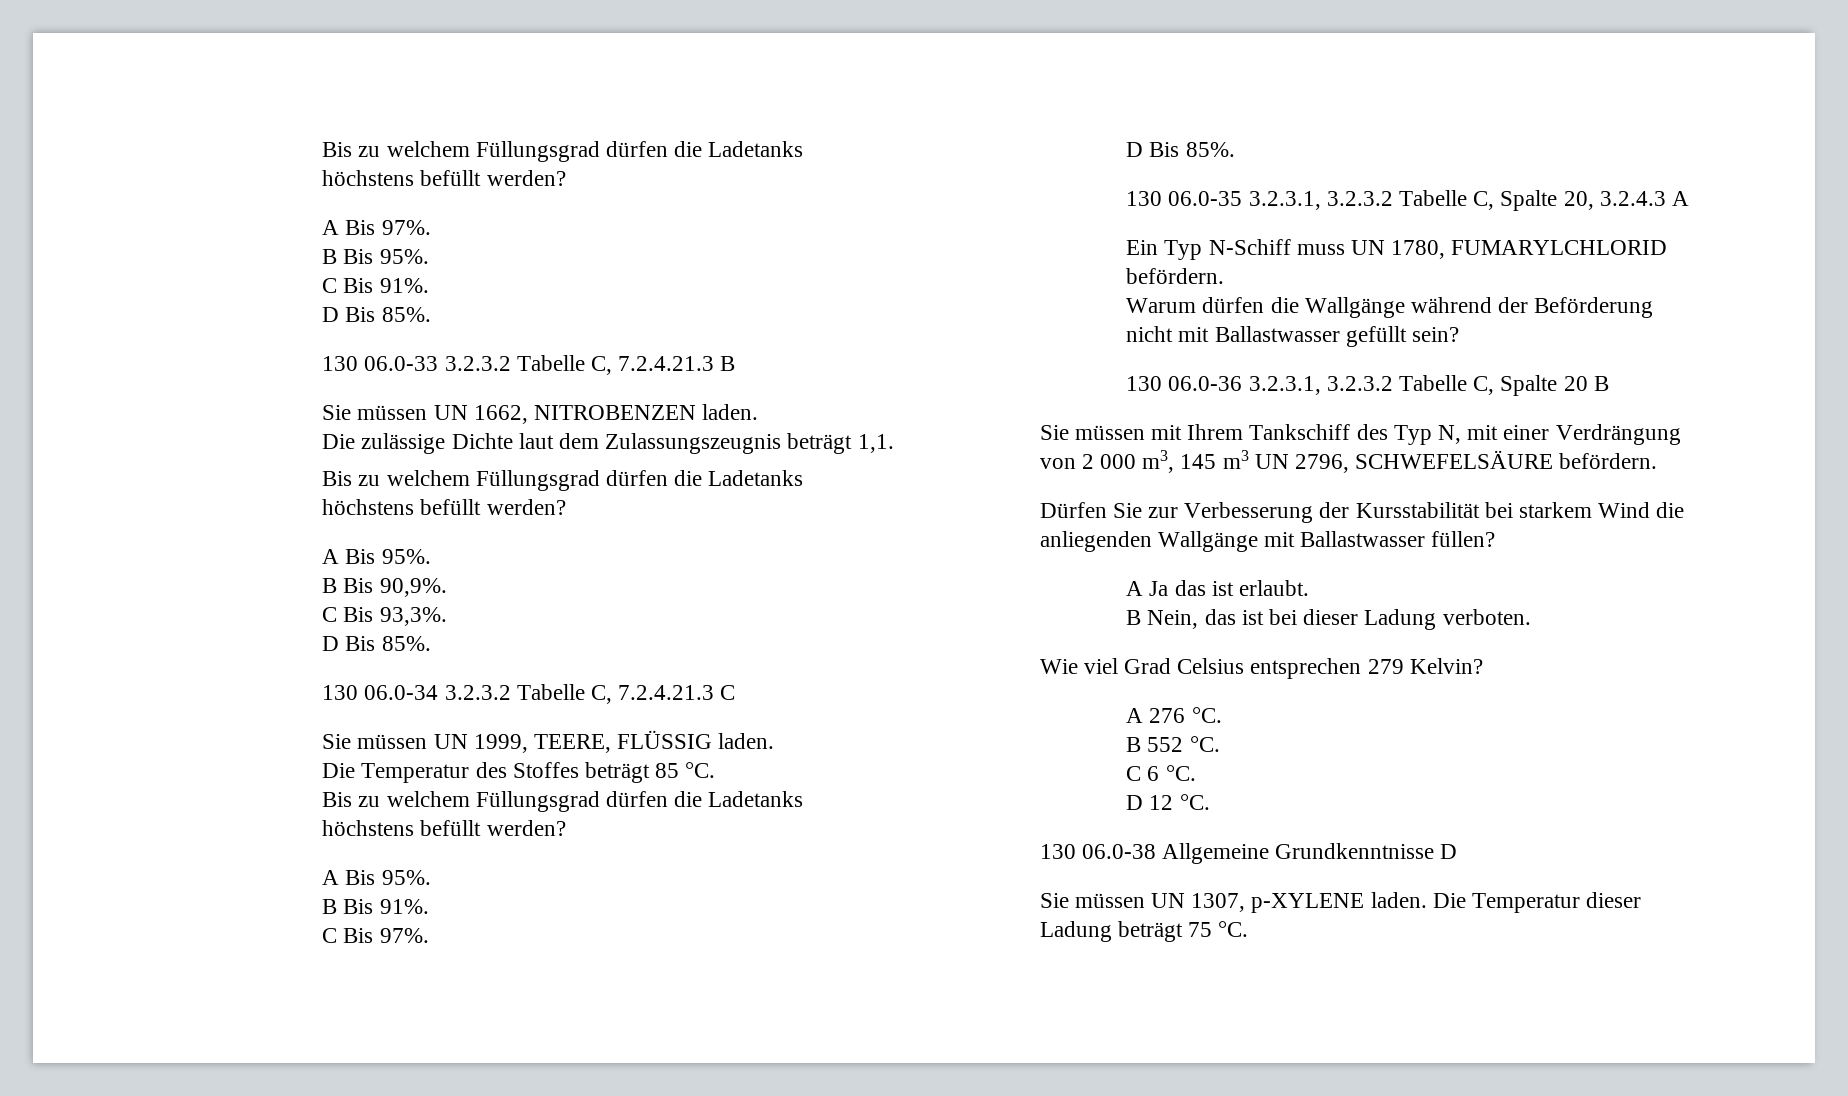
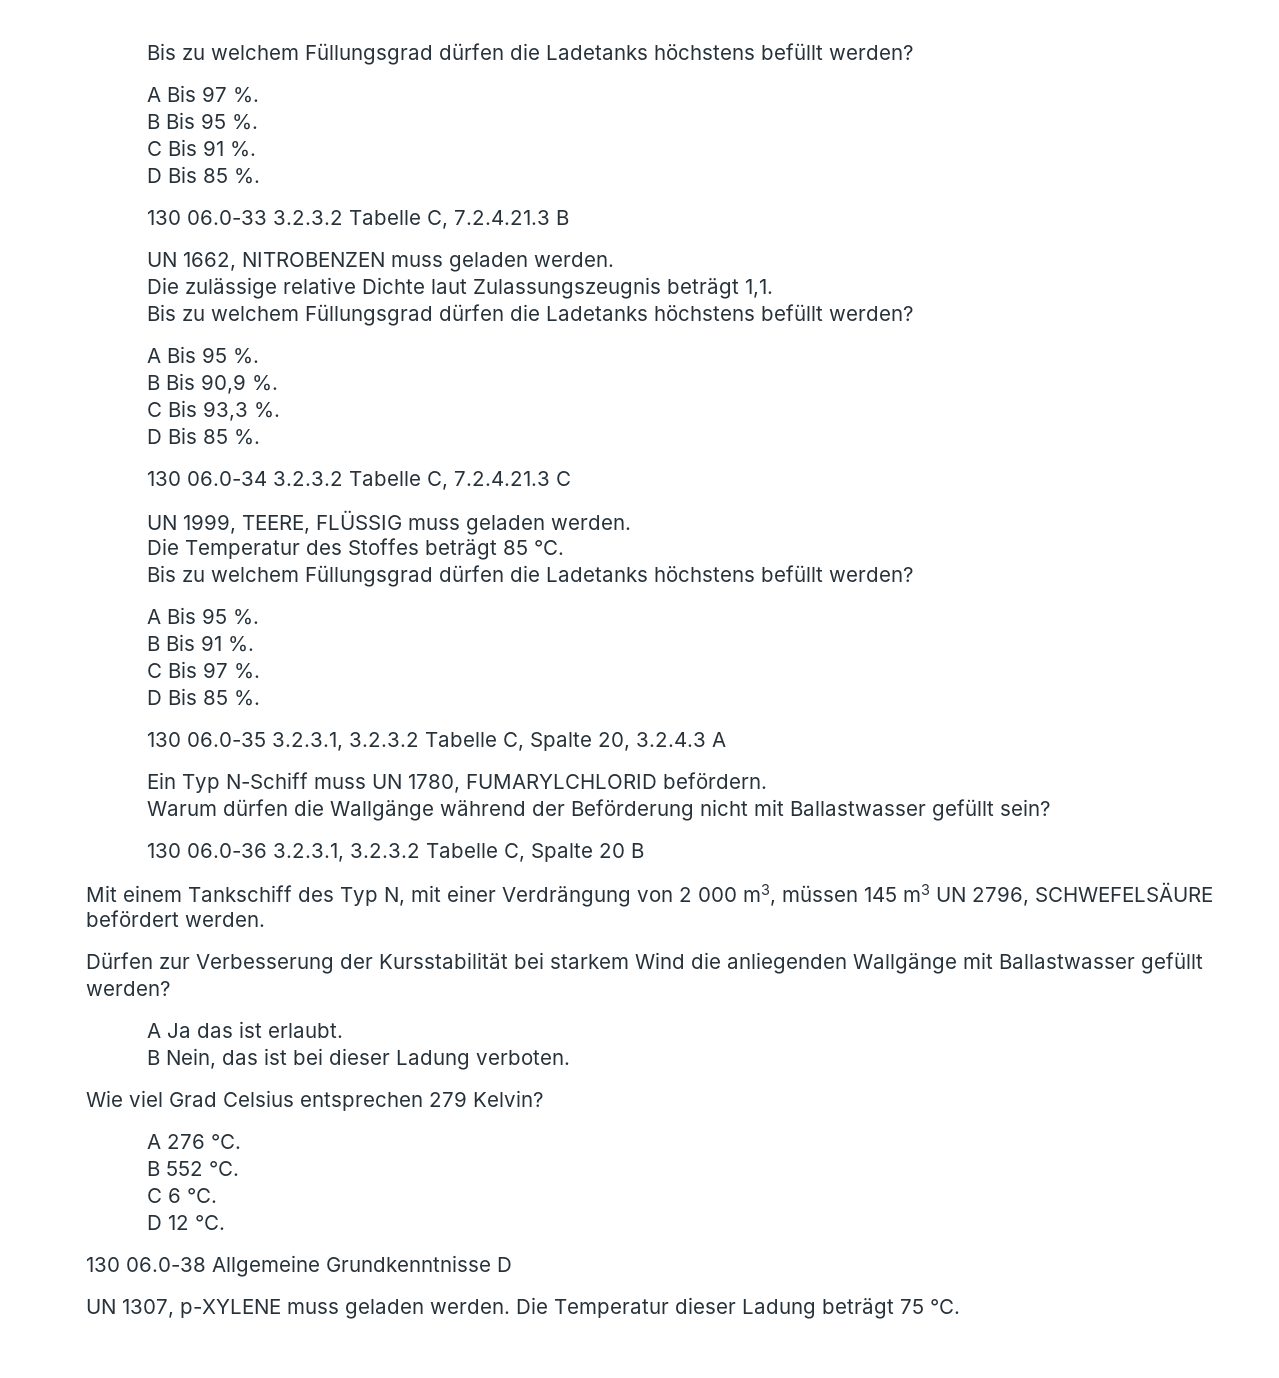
[381,220,431,235] [322,249,429,264] [322,278,429,293] [322,307,431,322] 97%. // B Bis 95%. // C Bis 91%. // D Bis 85%. -> [202,86,260,103] [147,112,259,130] [147,139,257,157] [147,166,261,184] 97 %. // B Bis 95 %. // C Bis 91 %. // D Bis 85 %.
[322,405,428,420] Sie müssen -> (570, 217) none
[702,404,759,420] laden. -> [391,252,615,272] muss geladen werden.
(446, 443) none -> [283,277,357,294] relative
[558,433,599,449] dem -> (468, 286) none
[381,549,431,564] [322,578,447,597] [322,607,447,626] [322,636,431,651] 95%. // B Bis 90,9%. // C Bis 93,3%. // D Bis 85%. -> [202,347,260,364] [147,373,279,394] [147,400,281,421] [147,427,261,445] 95 %. // B Bis 90,9 %. // C Bis 93,3 %. // D Bis 85 %.
[322,734,428,749] Sie müssen -> (572, 478) none
[718,733,775,749] laden. -> [408,515,632,535] muss geladen werden.
[381,870,431,885] [322,899,429,914] [322,928,429,943] [1126,142,1235,157] 95%. // B Bis 91%. // C Bis 97%. // D Bis 85%. -> [202,608,260,625] [147,634,255,652] [147,661,261,679] [147,688,261,706] 95 %. // B Bis 91 %. // C Bis 97 %. // D Bis 85 %.
[1039,424,1244,440] Sie müssen mit Ihrem -> [86,885,183,902] Mit einem
(1175, 461) none -> [782,885,859,902] müssen
[1559,453,1658,469] befördern. -> [86,910,266,927] befördert werden.
[1112,503,1142,518] Sie -> (154, 960) none
[1431,531,1496,547] füllen? -> [1141,952,1204,974] [86,981,171,996] gefüllt werden?
[1039,893,1145,908] Sie müssen -> (513, 1264) none
[1370,892,1427,908] laden. -> [287,1299,511,1319] muss geladen werden.

